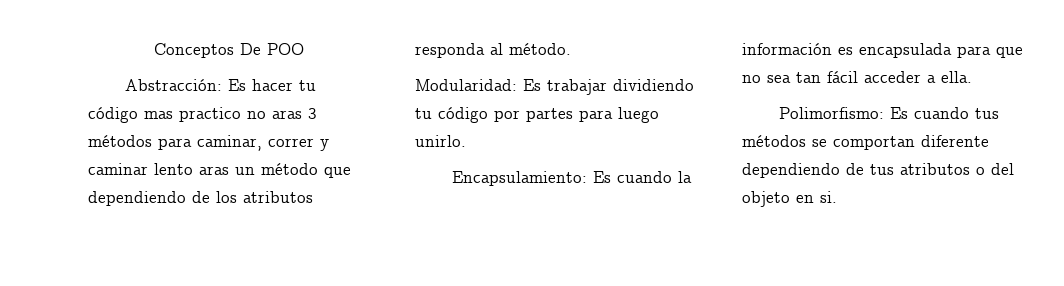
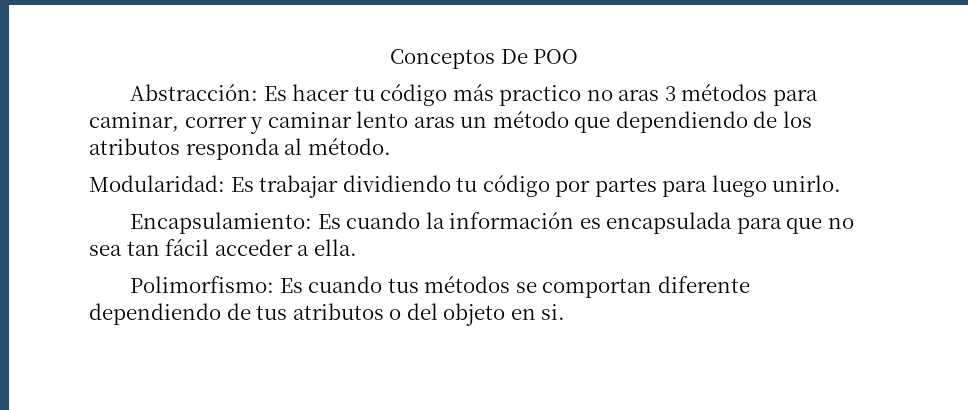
[144,111,173,119] mas -> [452,84,494,101] más

